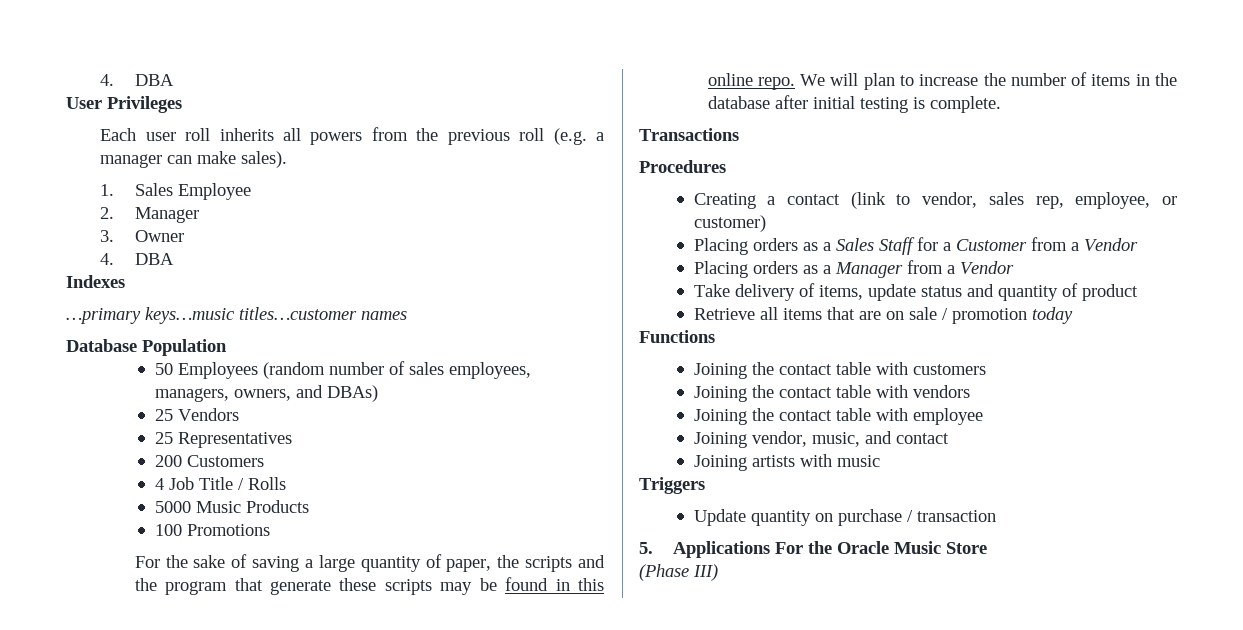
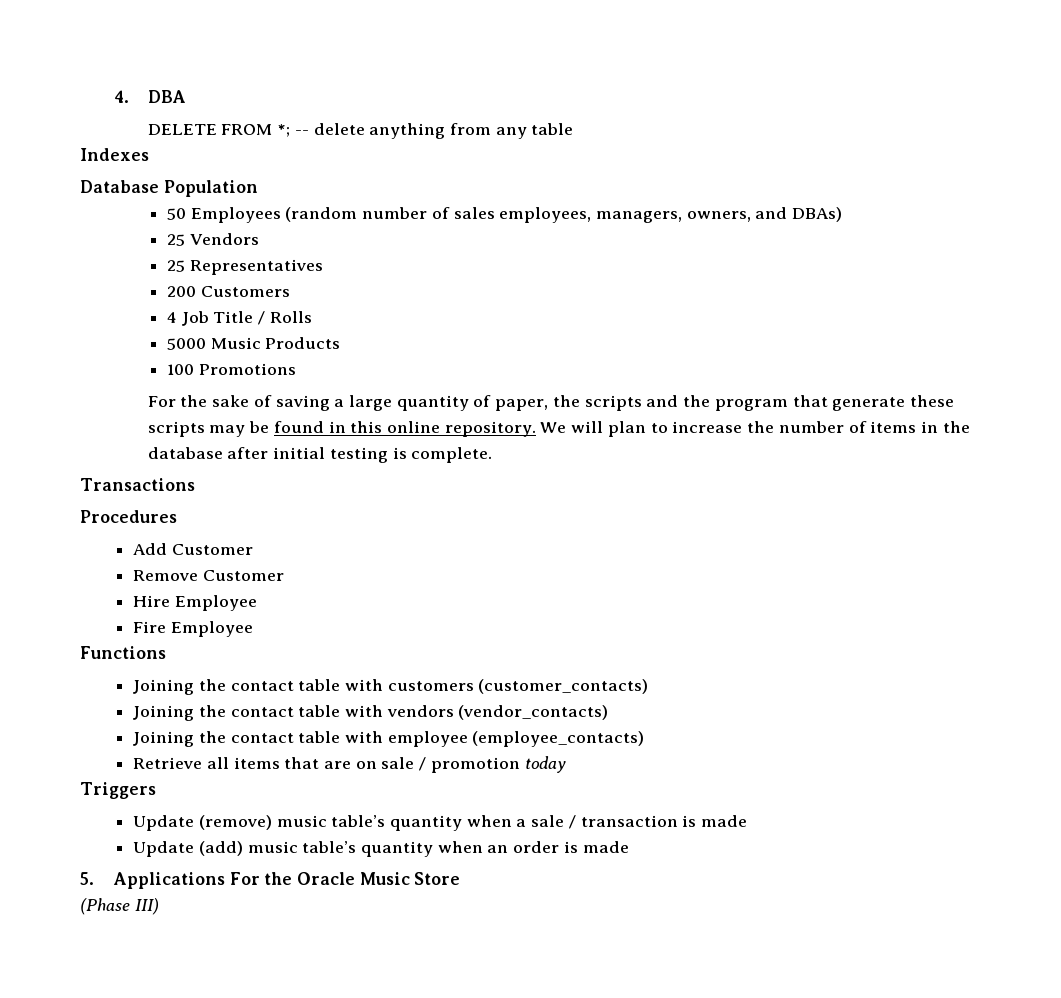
[100,74,174,86] [66,96,182,113] [100,127,605,145] [100,151,288,168] [100,183,251,200] [100,207,199,223] [100,230,184,242] [100,253,174,265] [66,275,125,288] [66,307,407,324] 4. DBA // User Privileges // Each user roll inherits all powers from the previous roll (e.g. a manager can make sales). // 1. Sales Employee // 2. Manager // 3. Owner // 4. DBA // Indexes // …primary keys…music titles…customer names -> [113,90,186,103] [147,123,574,139] [80,148,149,161] 4. DBA // DELETE FROM *; -- delete anything from any table // Indexes
[757,77,795,90] repo. -> [444,421,536,437] repository.
[693,192,1177,209] [693,215,766,232] [693,237,1138,255] [693,260,1014,278] [693,283,1138,301] Creating a contact (link to vendor, sales rep, employee, or customer) // Placing orders as a Sales Staff for a Customer from a Vendor // Placing orders as a Manager from a Vendor // Take delivery of items, update status and quantity of product -> [133,543,253,555] [133,570,284,581] [133,595,257,611] [133,621,253,637] [80,646,166,659] [133,679,649,695] [133,705,609,721] [133,731,645,747] Add Customer // Remove Customer // Hire Employee // Fire Employee // Functions // Joining the contact table with customers (customer_contacts) // Joining the contact table with vendors (vendor_contacts) // Joining the contact table with employee (employee_contacts)
[639,330,715,343] [693,362,986,379] [693,385,970,402] [693,408,983,425] [693,431,949,448] [693,454,880,471] [639,477,705,494] [693,509,996,526] Functions // Joining the contact table with customers // Joining the contact table with vendors // Joining the contact table with employee // Joining vendor, music, and contact // Joining artists with music // Triggers // Update quantity on purchase / transaction -> [80,782,156,799] [133,815,748,831] [133,841,629,857] Triggers // Update (remove) music table’s quantity when a sale / transaction is made // Update (add) music table’s quantity when an order is made

